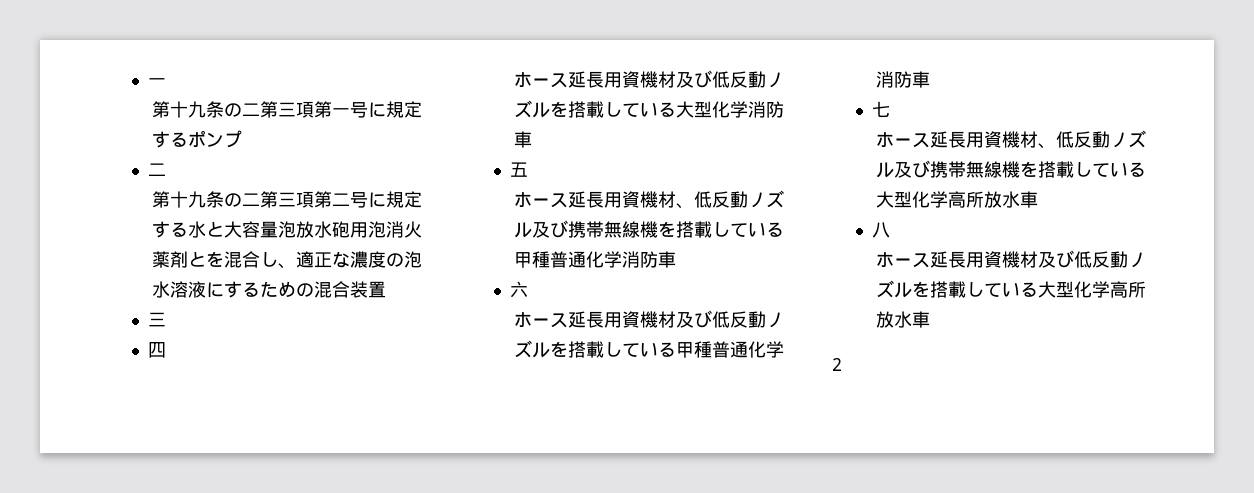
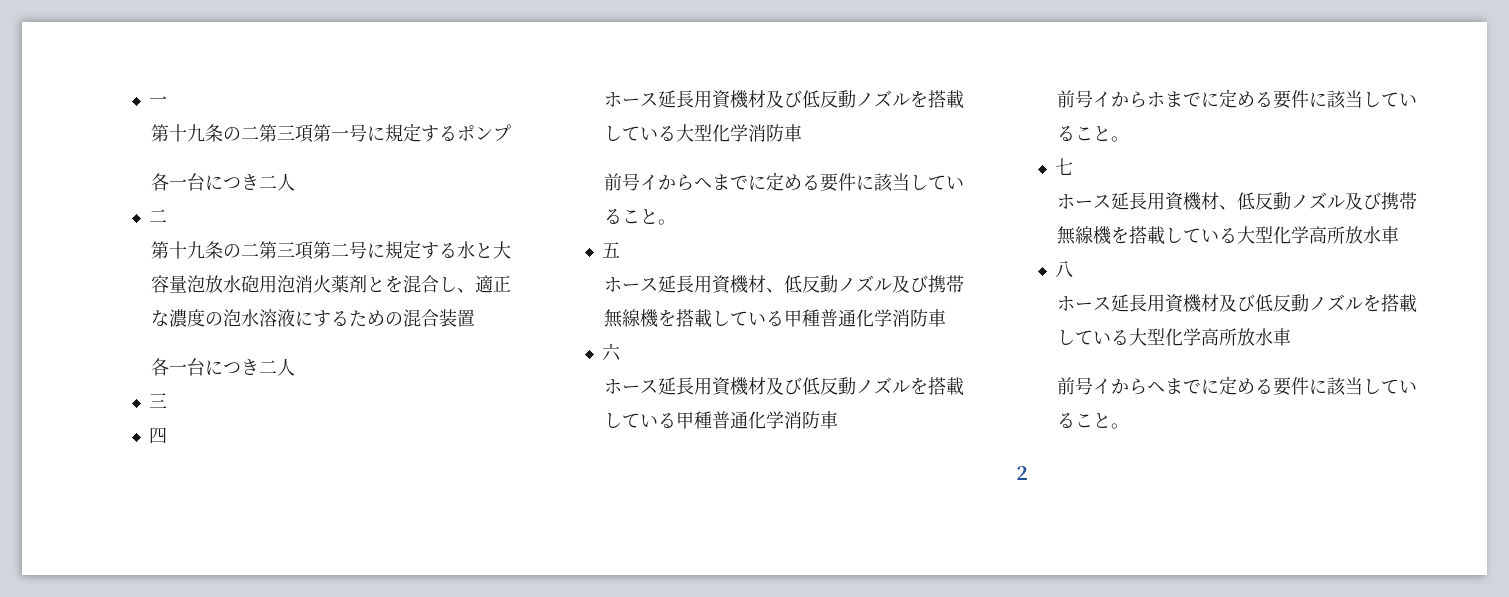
(243, 139) none -> [151,173,296,191] // 各一台につき二人
(387, 289) none -> [151,358,296,376] // 各一台につき二人
(533, 139) none -> [604,172,965,192] [604,209,677,225] // 前号イからヘまでに定める要件に該当していること。
(931, 79) none -> [1057,89,1418,109] [1057,126,1130,142] // 前号イからホまでに定める要件に該当していること。
(931, 319) none -> [1057,376,1418,396] [1057,413,1130,429] // 前号イからヘまでに定める要件に該当していること。

